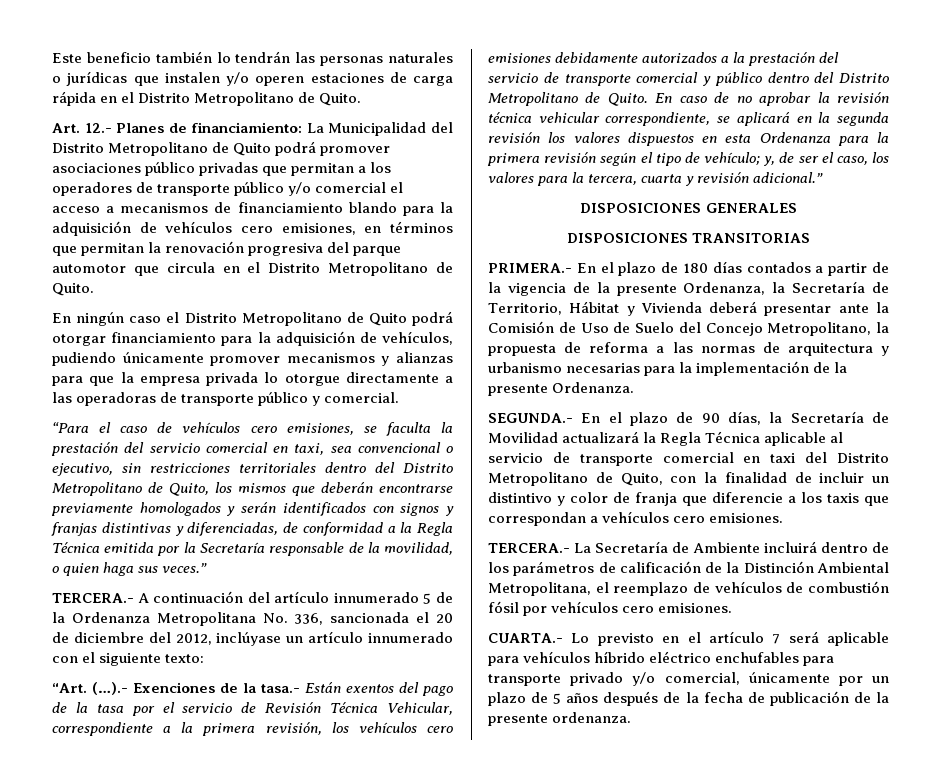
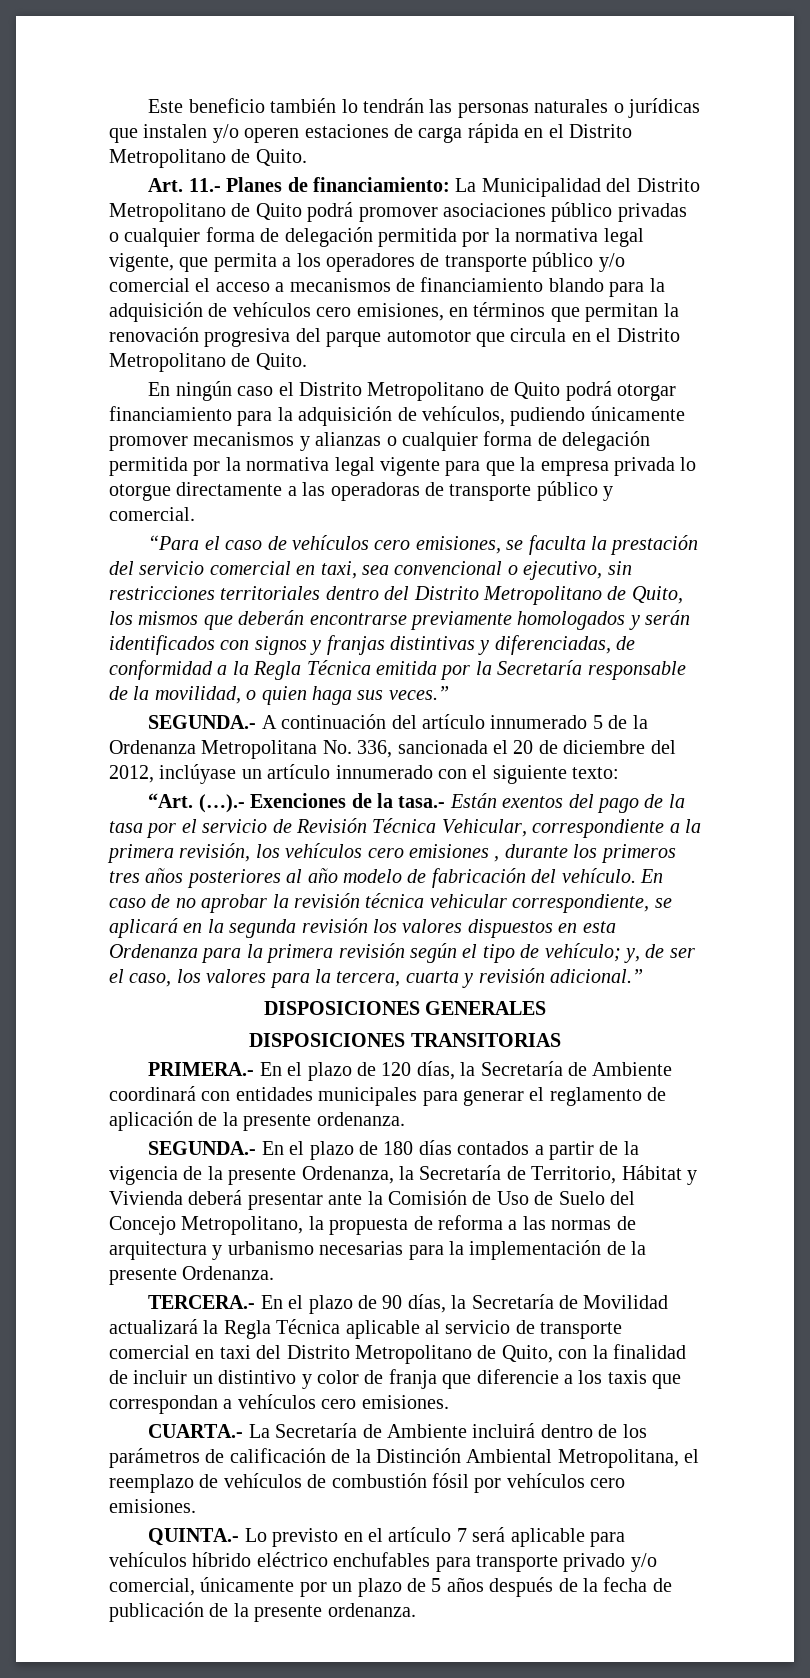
[84,123,112,133] 12.- -> [188,178,221,192] 11.-
[262,163,355,176] que permitan -> [109,227,644,247] [109,253,277,272] o cualquier forma de delegación permitida por la normativa legal vigente, que permita
(453, 357) none -> [386,431,651,451] [109,457,440,476] o cualquier forma de delegación permitida por la normativa legal vigente
[52,593,134,603] TERCERA.- -> [148,715,257,729] SEGUNDA.-
[555,52,840,66] [488,72,889,86] [488,92,648,106] debidamente autorizados a la prestación del servicio de transporte comercial y público dentro del Distrito Metropolitano de Quito. -> [494,844,676,863] [109,868,636,888] , durante los primeros tres años posteriores al año modelo de fabricación del vehículo.
(679, 267) none -> [381,1061,673,1080] [109,1086,667,1106] [109,1111,405,1131] [148,1141,379,1160] 120 días, la Secretaría de Ambiente coordinará con entidades municipales para generar el reglamento de aplicación de la presente ordenanza. // SEGUNDA.- En el plazo de
[488,413,573,423] SEGUNDA.- -> [148,1295,256,1309] TERCERA.-
[488,543,570,553] TERCERA.- -> [148,1424,244,1438] CUARTA.-
[488,633,563,643] CUARTA.- -> [148,1528,240,1546] QUINTA.-

